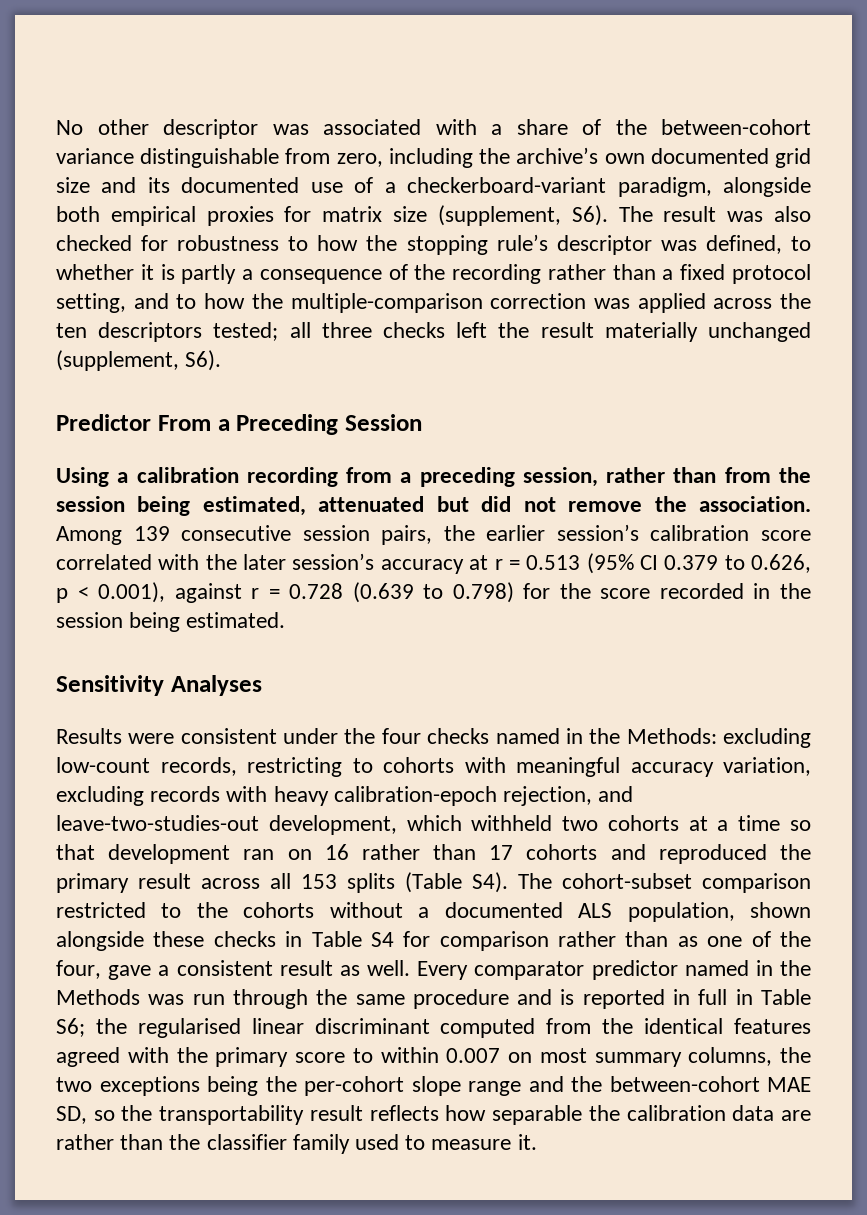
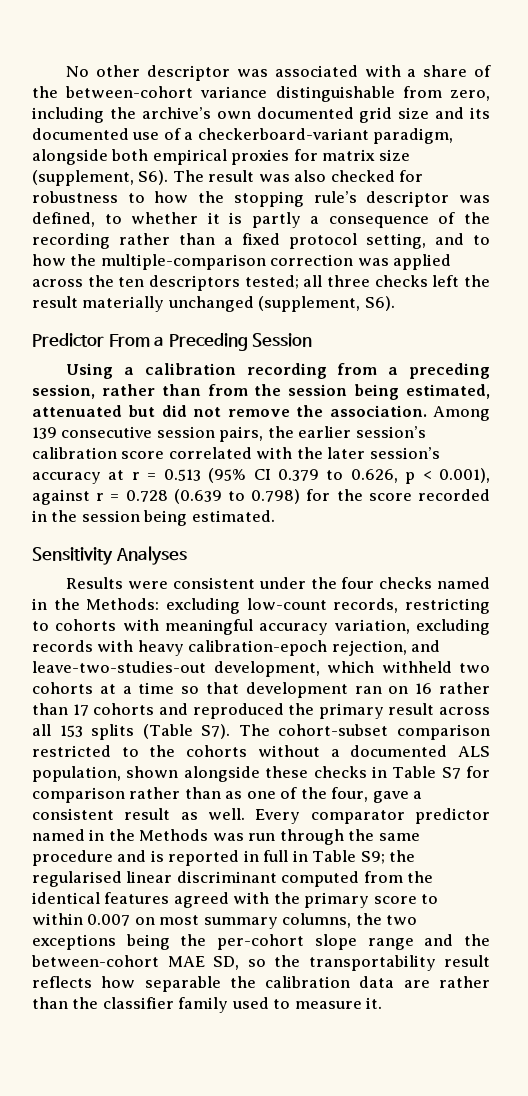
[472,872,508,893] S4). -> [201,724,231,739] S7).
[370,932,394,947] S4 -> [441,767,461,779] S7
[56,1018,85,1037] S6; -> [360,851,385,864] S9;

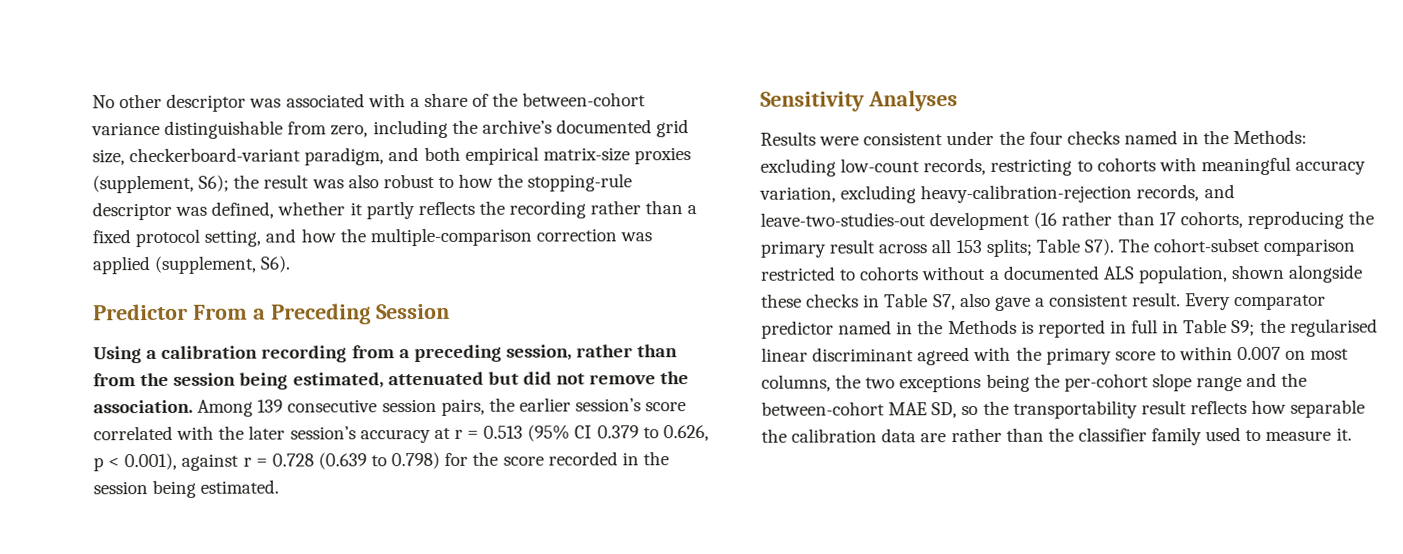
[216,111,251,119] own -> (552, 126) none
[398,107,490,119] [32,128,194,140] size and its documented use of a -> [92,149,125,166] size,
[32,149,108,165] alongside -> [388,147,420,162] and
[231,149,410,165] [32,170,424,186] [32,191,357,207] proxies for matrix size (supplement, S6). The result was also checked for robustness to how the stopping rule’s -> [542,147,691,165] [92,173,633,194] matrix-size proxies (supplement, S6); the result was also robust to how the stopping-rule
[104,214,122,224] to -> (275, 210) none
[229,212,456,228] is partly a consequence of -> [365,200,475,220] partly reflects
[473,235,490,245] to -> (297, 235) none
[32,275,491,291] [32,296,254,312] across the ten descriptors tested; all three checks left the result materially unchanged -> (150, 265) none
[32,447,117,459] calibration -> (642, 405) none
[32,640,441,656] [32,661,490,677] [32,682,491,698] [32,703,284,719] records with heavy calibration-epoch rejection, and leave-two-studies-out development, which withheld two cohorts at a time so that development ran on 16 rather than 17 cohorts and reproduced -> [920,184,1235,204] [760,210,1344,231] heavy-calibration-rejection records, and leave-two-studies-out development (16 rather than 17 cohorts, reproducing
[91,724,193,740] splits (Table -> [985,238,1080,257] splits; Table
[149,745,176,757] the -> (857, 275) none
[441,766,490,779] [32,787,423,803] [32,808,245,820] S7 for comparison rather than as one of the four, gave a consistent result as well. -> [932,292,1182,311] S7, also gave a consistent result.
[212,829,420,845] [32,850,147,866] was run through the same procedure and -> (1017, 327) none
[281,871,434,887] [32,892,170,904] computed from the identical features -> (915, 354) none
[203,917,278,929] summary -> (1350, 354) none

